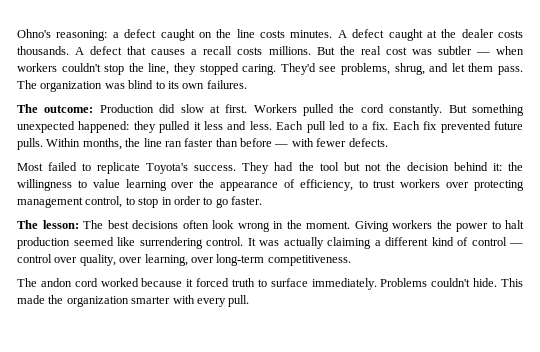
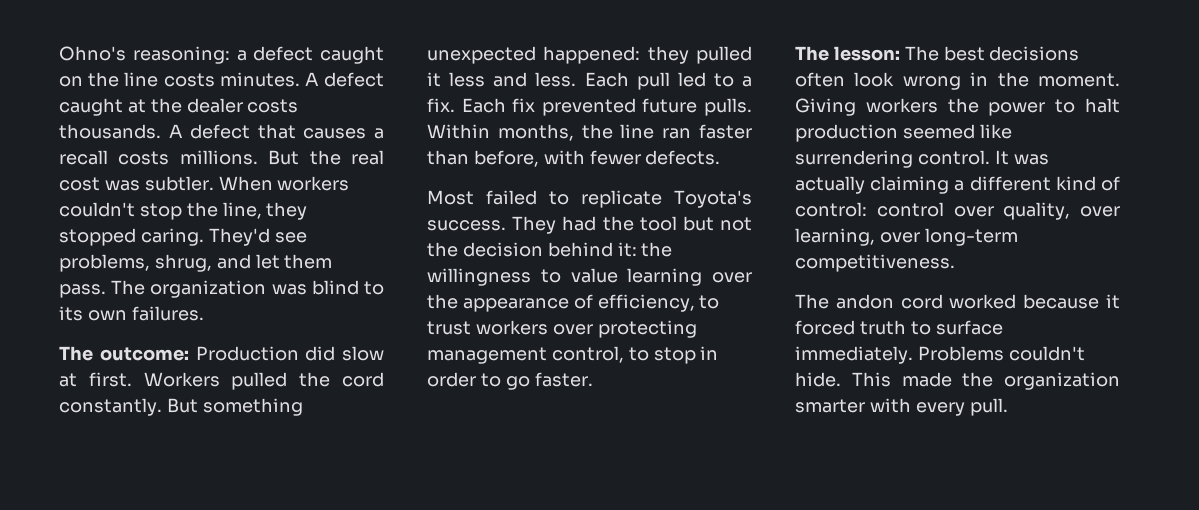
[437,46,524,55] subtler — when -> [144,176,273,191] subtler. When
[240,138,289,147] before — -> [473,150,539,167] before,
[471,237,523,246] control — -> [795,202,867,217] control:

